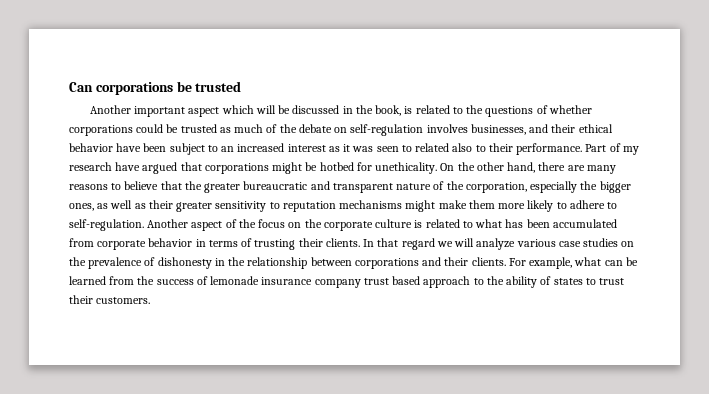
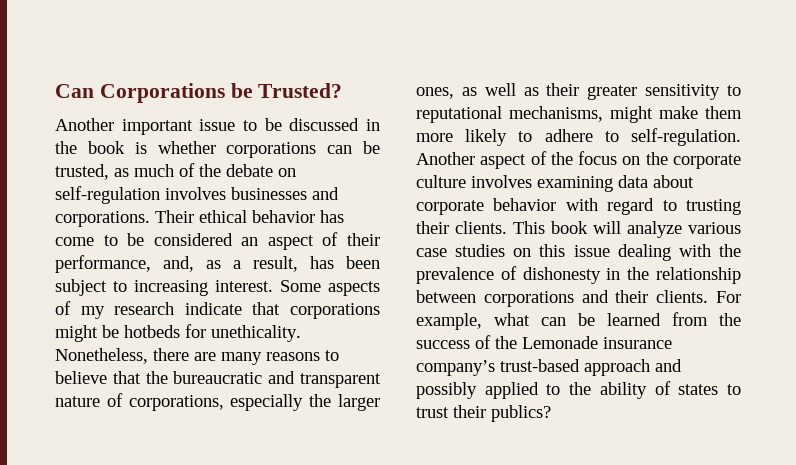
[95,81,242,95] corporations be trusted -> [99,83,343,103] Corporations be Trusted?
[188,105,276,117] aspect which will -> [199,119,257,131] issue to
[375,105,592,117] [69,124,217,136] book, is related to the questions of whether corporations could be trusted -> [87,141,380,158] [55,164,109,180] book is whether corporations can be trusted,
[470,124,613,135] [69,143,607,155] businesses, and their ethical behavior have been subject to an increased interest as it was seen to related also to their performance. Part -> [231,187,339,200] [55,210,344,227] [55,232,380,250] [55,255,380,273] [55,279,380,296] businesses and corporations. Their ethical behavior has come to be considered an aspect of their performance, and, as a result, has been subject to increasing interest. Some aspects
[115,162,178,174] have argued -> [184,302,242,315] indicate
[319,162,354,171] hotbed -> [124,325,180,338] hotbeds
[440,162,536,173] On the other hand, -> [55,348,148,364] Nonetheless,
[204,183,241,193] greater -> (168, 377) none
[446,181,527,193] the corporation, -> [128,395,224,411] corporations,
[599,181,631,193] bigger -> [338,394,381,411] larger
[282,200,403,212] reputation mechanisms -> [416,106,603,123] reputational mechanisms,
[414,219,617,228] [69,238,453,250] is related to what has been accumulated from corporate behavior in terms of trusting their clients. In that regard we -> [471,175,694,192] [416,198,741,215] [416,221,588,234] involves examining data about corporate behavior with regard to trusting their clients. This book
(635, 244) none -> [539,244,711,261] this issue dealing with
[210,276,471,288] lemonade insurance company trust based approach -> [495,336,672,349] [416,359,682,376] [416,382,539,399] the Lemonade insurance company’s trust-based approach and possibly applied
[96,297,151,304] customers. -> [491,405,551,422] publics?

